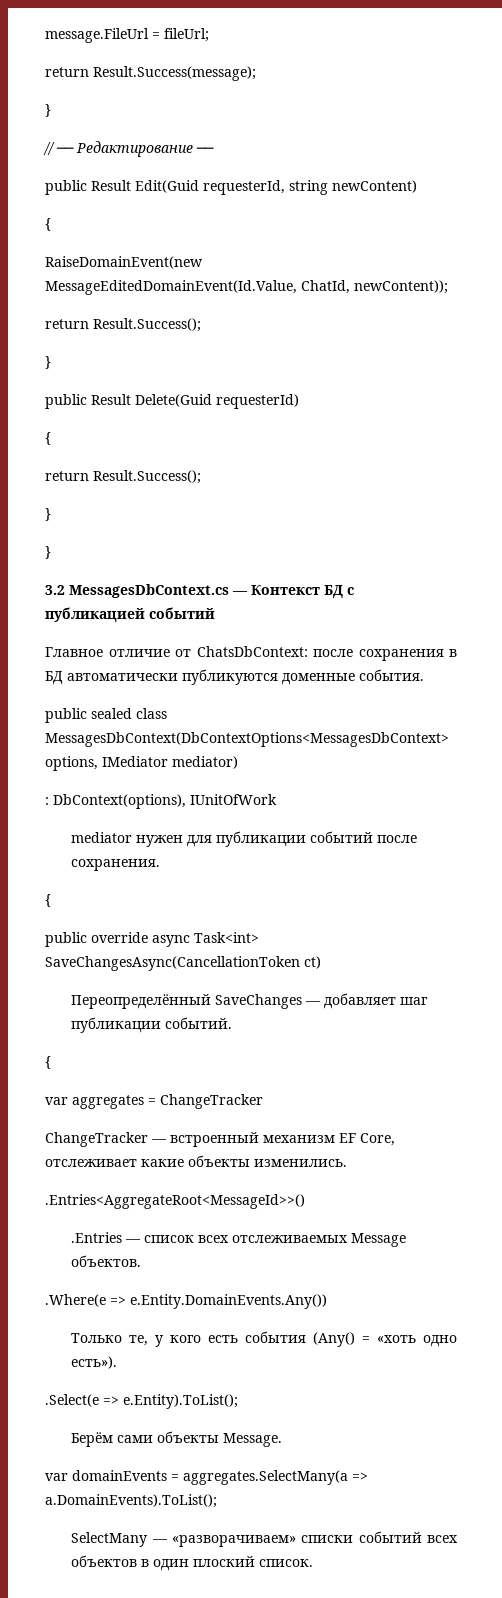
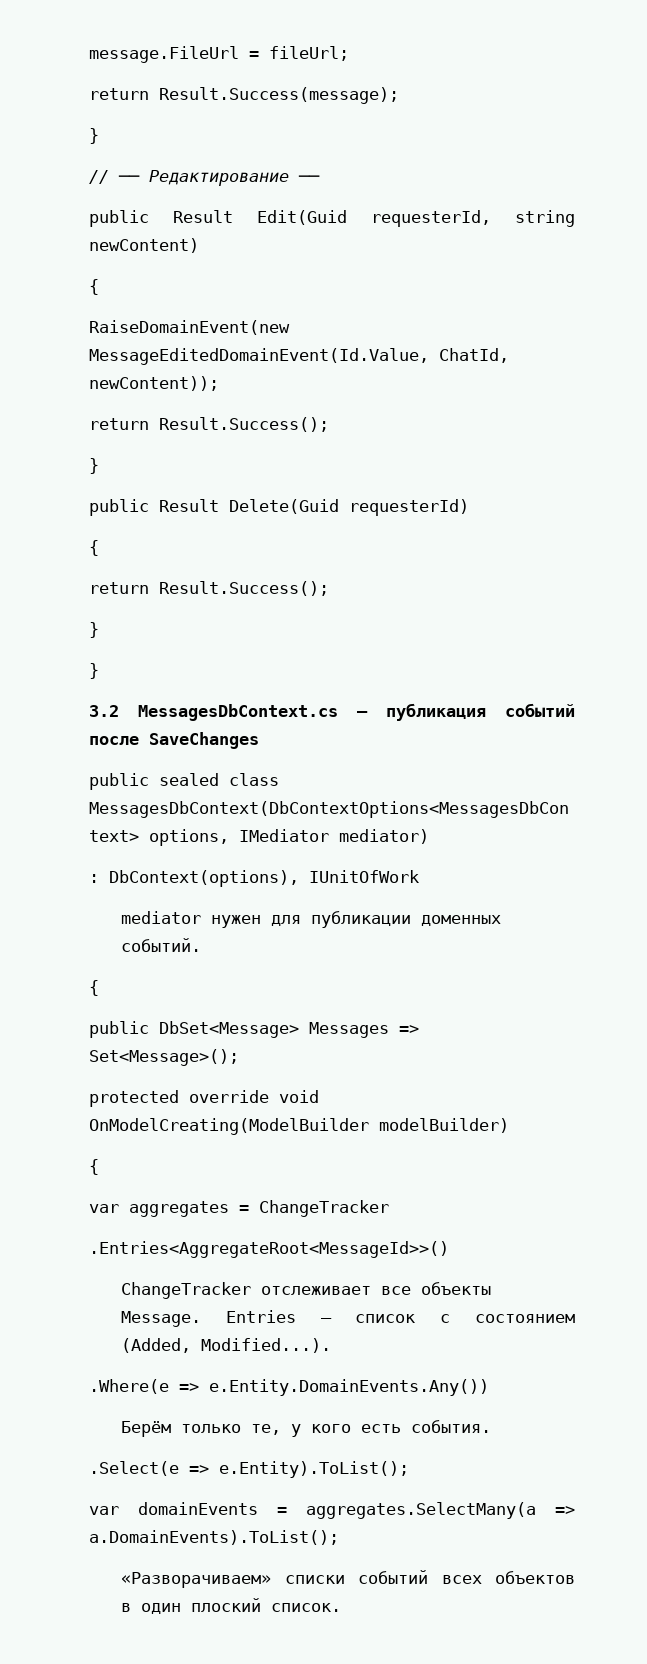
[251,585,354,599] [45,607,215,623] [45,646,457,661] [45,669,424,685] Контекст БД с публикацией событий // Главное отличие от ChatsDbContext: после сохранения в БД автоматически публикуются доменные события. -> [386,703,575,721] [89,732,259,749] публикация событий после SaveChanges
[310,831,418,843] [71,859,161,871] событий после сохранения. -> [421,915,502,926] [121,938,202,952] доменных событий.
[91,932,259,947] [45,956,321,971] [71,993,429,1009] [71,1017,233,1033] override async Task<int> SaveChangesAsync(CancellationToken ct) // Переопределённый SaveChanges — добавляет шаг публикации событий. -> [159,1021,419,1038] [89,1049,239,1066] [89,1090,319,1107] [89,1118,509,1135] DbSet<Message> Messages => Set<Message>(); // protected override void OnModelCreating(ModelBuilder modelBuilder)
[45,1132,395,1147] [45,1155,347,1167] [45,1194,305,1209] [71,1232,407,1247] [71,1255,142,1267] ChangeTracker — встроенный механизм EF Core, отслеживает какие объекты изменились. // .Entries<AggregateRoot<MessageId>>() // .Entries — список всех отслеживаемых Message объектов. -> [89,1241,449,1258] [121,1282,492,1299] [121,1310,575,1327] [121,1338,332,1353] .Entries<AggregateRoot<MessageId>>() // ChangeTracker отслеживает все объекты Message. Entries — список с состоянием (Added, Modified...).
[71,1333,123,1343] Только -> [121,1421,242,1437] Берём только
[245,1331,458,1347] [71,1356,118,1369] события (Any() = «хоть одно есть»). -> [411,1420,492,1433] события.
[71,1431,283,1447] // Берём сами объекты Message. -> (409, 1469) none
[71,1532,297,1547] SelectMany — «разворачиваем» -> [121,1572,272,1588] «Разворачиваем»

